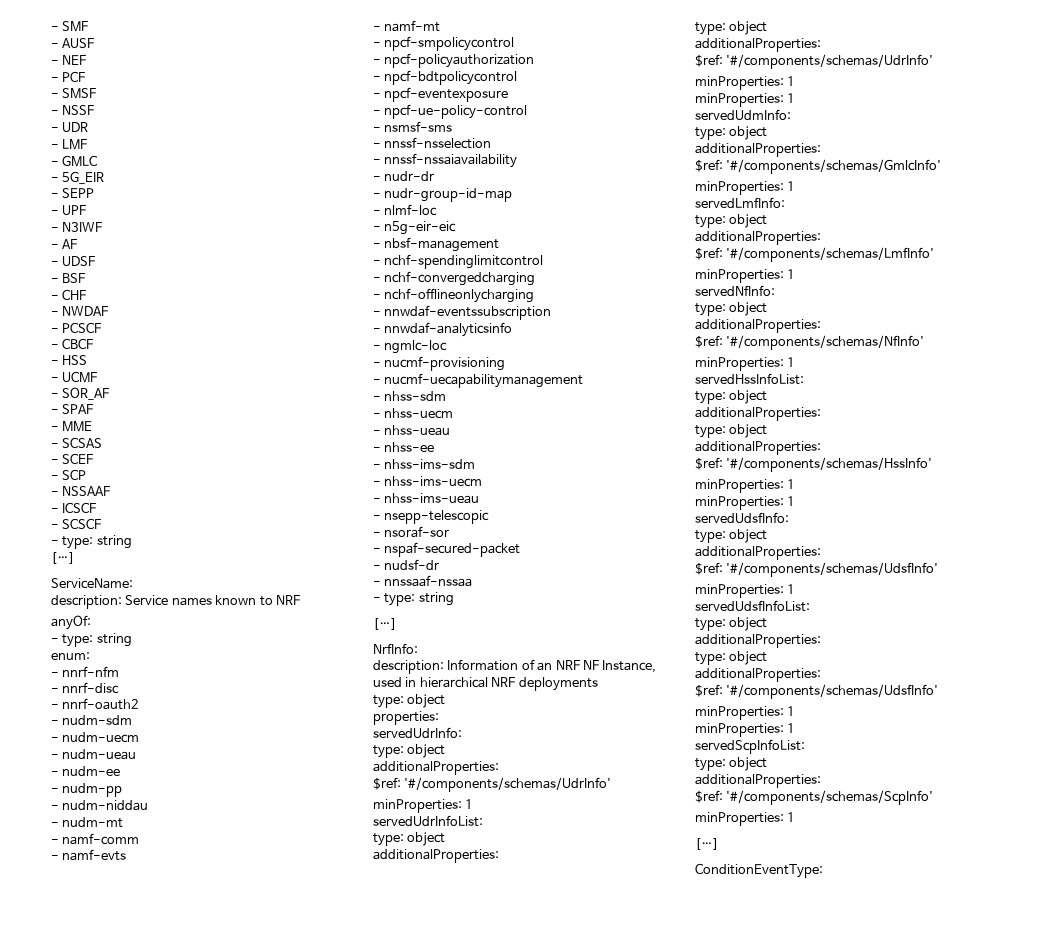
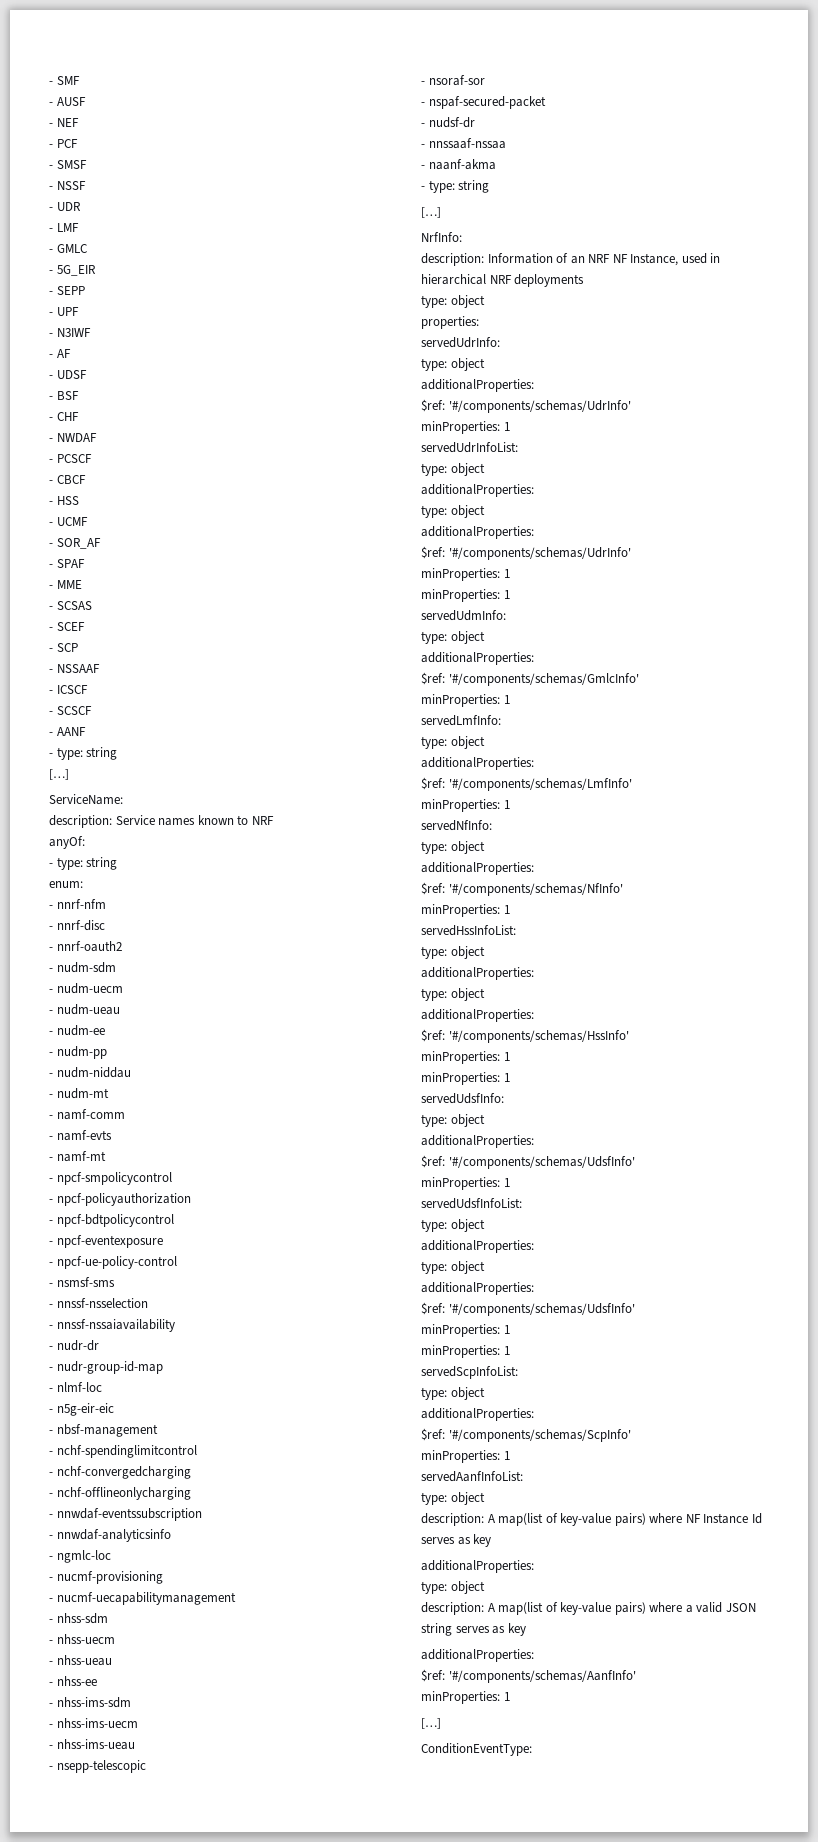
(102, 523) none -> [49,727,86,736] // - AANF
(473, 581) none -> [421,159,496,170] // - naanf-akma
(796, 817) none -> [421,1471,523,1482] [421,1492,485,1505] [421,1513,762,1526] [421,1534,492,1547] [421,1560,534,1573] [421,1581,485,1594] [421,1602,756,1615] [421,1623,526,1636] [421,1649,534,1662] [421,1669,636,1683] [421,1691,510,1704] // servedAanfInfoList: // type: object // description: A map(list of key-value pairs) where NF Instance Id serves as key // additionalProperties: // type: object // description: A map(list of key-value pairs) where a valid JSON string serves as key // additionalProperties: // $ref: '#/components/schemas/AanfInfo' // minProperties: 1

